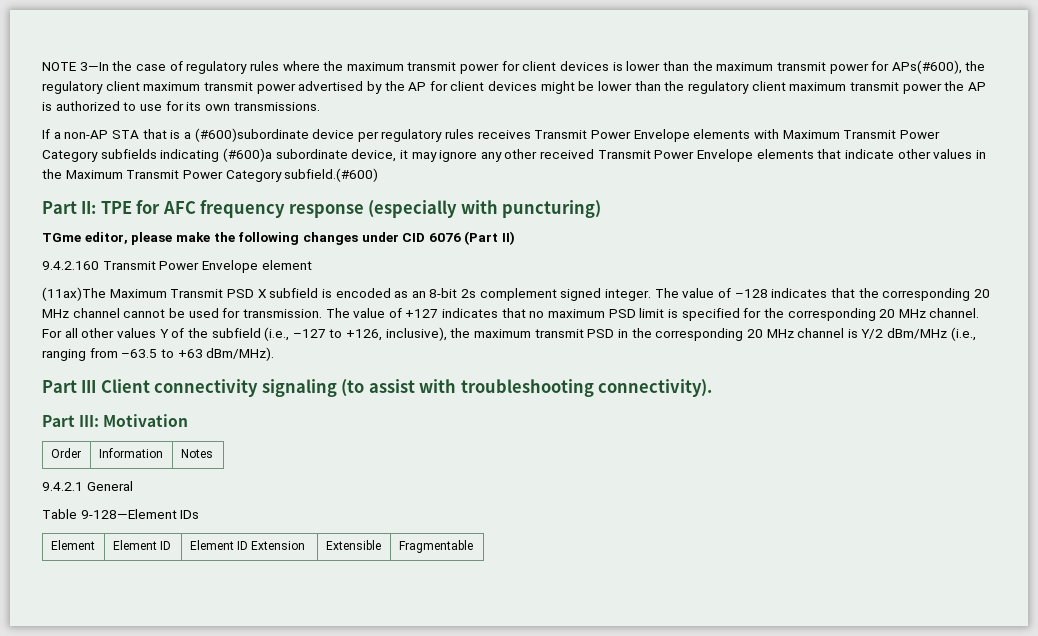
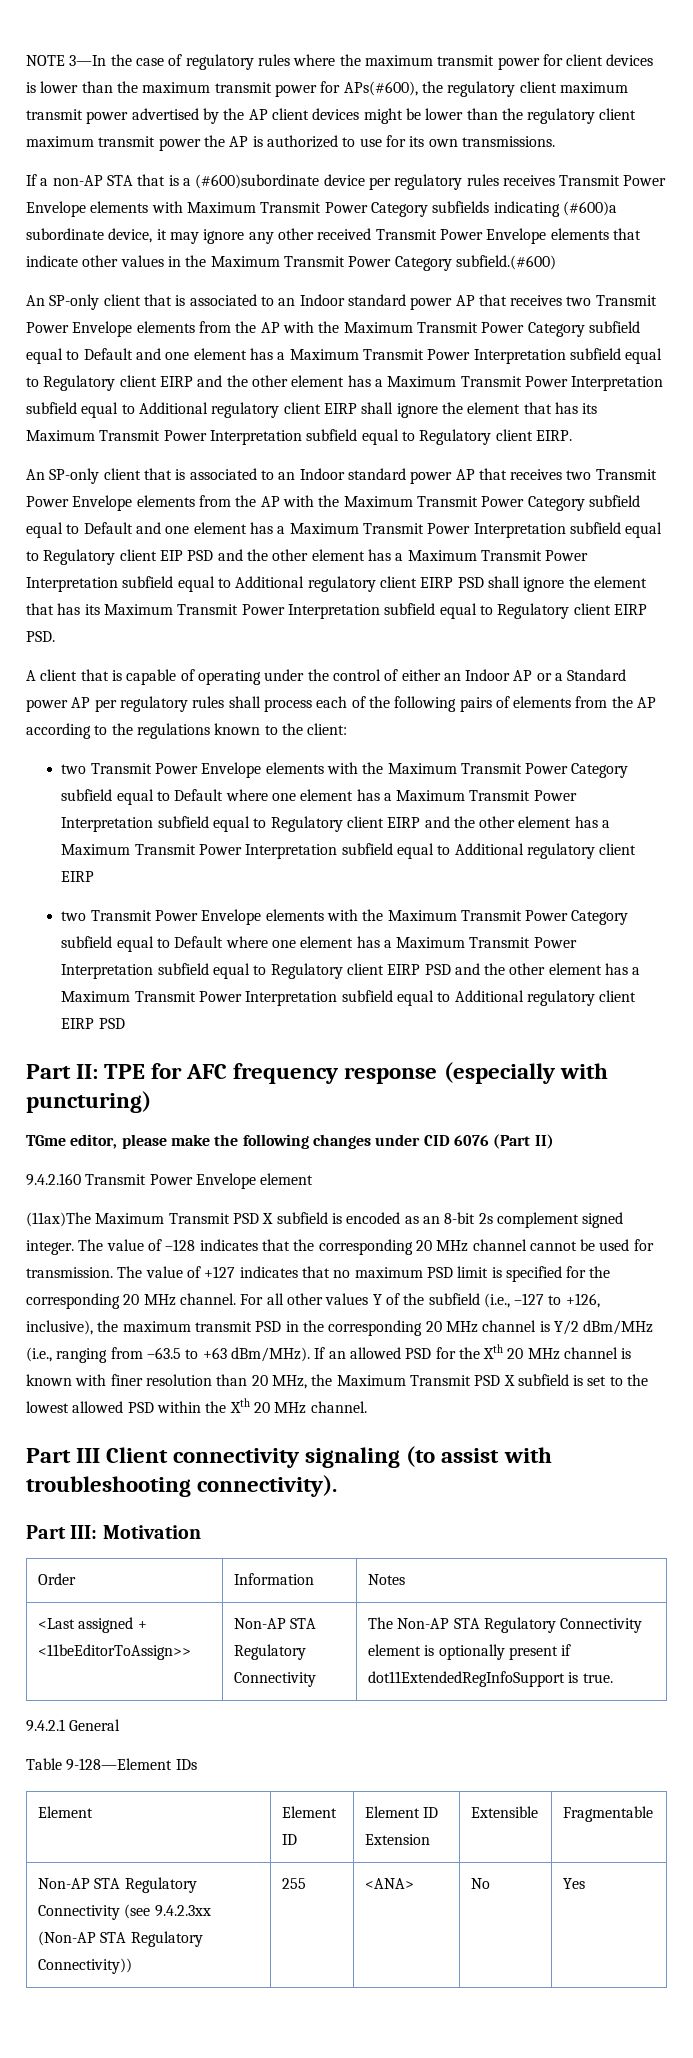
[429,81,448,91] for -> (268, 114) none
(379, 175) none -> [26,294,657,310] [26,321,640,337] [26,348,663,364] [26,375,664,391] [26,402,598,418] [26,429,572,445] [26,468,657,484] [26,495,640,511] [26,522,663,538] [26,549,589,565] [26,576,647,592] [26,603,647,619] [26,631,55,642] [26,669,627,685] [26,696,657,712] [26,723,348,739] [61,762,629,778] [61,789,577,805] [61,816,611,832] [61,843,637,859] [61,871,95,882] [61,909,629,925] [61,936,577,952] [61,963,641,979] [61,990,637,1006] [61,1018,125,1029] // An SP-only client that is associated to an Indoor standard power AP that receives two Transmit Power Envelope elements from the AP with the Maximum Transmit Power Category subfield equal to Default and one element has a Maximum Transmit Power Interpretation subfield equal to Regulatory client EIRP and the other element has a Maximum Transmit Power Interpretation subfield equal to Additional regulatory client EIRP shall ignore the element that has its Maximum Transmit Power Interpretation subfield equal to Regulatory client EIRP. // An SP-only client that is associated to an Indoor standard power AP that receives two Transmit Power Envelope elements from the AP with the Maximum Transmit Power Category subfield equal to Default and one element has a Maximum Transmit Power Interpretation subfield equal to Regulatory client EIP PSD and the other element has a Maximum Transmit Power Interpretation subfield equal to Additional regulatory client EIRP PSD shall ignore the element that has its Maximum Transmit Power Interpretation subfield equal to Regulatory client EIRP PSD. // A client that is capable of operating under the control of either an Indoor AP or a Standard power AP per regulatory rules shall process each of the following pairs of elements from the AP according to the regulations known to the client: // two Transmit Power Envelope elements with the Maximum Transmit Power Category subfield equal to Default where one element has a Maximum Transmit Power Interpretation subfield equal to Regulatory client EIRP and the other element has a Maximum Transmit Power Interpretation subfield equal to Additional regulatory client EIRP // two Transmit Power Envelope elements with the Maximum Transmit Power Category subfield equal to Default where one element has a Maximum Transmit Power Interpretation subfield equal to Regulatory client EIRP PSD and the other element has a Maximum Transmit Power Interpretation subfield equal to Additional regulatory client EIRP PSD
(275, 354) none -> [314,1344,632,1360] [26,1374,649,1389] [26,1398,367,1414] If an allowed PSD for the Xth 20 MHz channel is known with finer resolution than 20 MHz, the Maximum Transmit PSD X subfield is set to the lowest allowed PSD within the Xth 20 MHz channel.
(213, 453) none -> [37,1617,147,1633] [37,1644,191,1660] [233,1618,317,1629] [233,1644,306,1660] [233,1672,316,1687] [367,1617,643,1633] [367,1644,572,1660] [367,1671,613,1687] // <Last assigned + <11beEditorToAssign>> | Non-AP STA Regulatory Connectivity | The Non-AP STA Regulatory Connectivity element is optionally present if dot11ExtendedRegInfoSupport is true.
(473, 546) none -> [37,1877,197,1893] [37,1904,211,1920] [37,1931,203,1947] [37,1958,132,1974] [281,1878,306,1889] [364,1878,414,1889] [470,1878,490,1889] [562,1878,585,1889] // Non-AP STA Regulatory Connectivity (see 9.4.2.3xx (Non-AP STA Regulatory Connectivity)) | 255 | <ANA> | No | Yes

